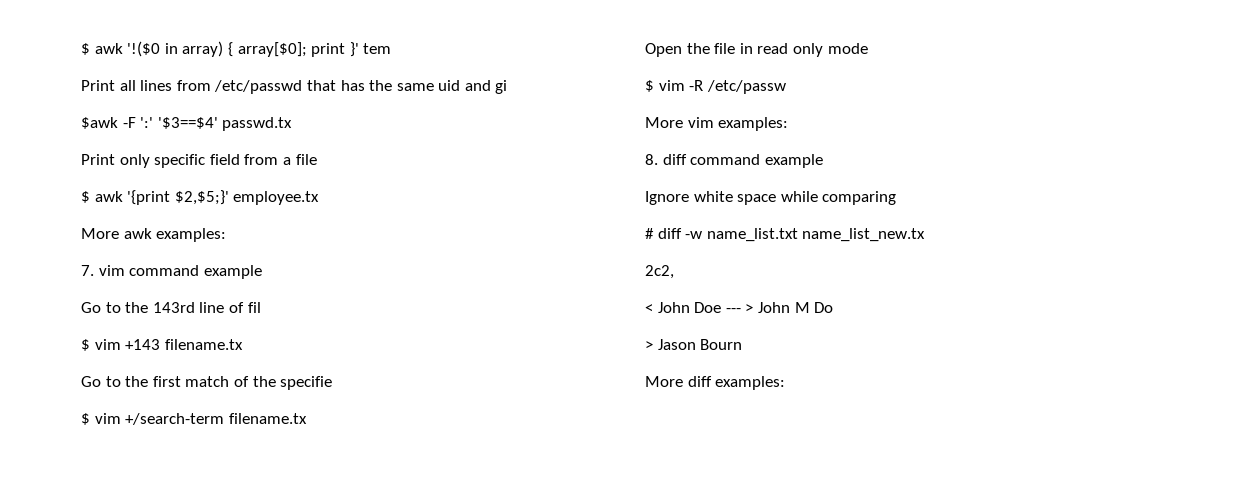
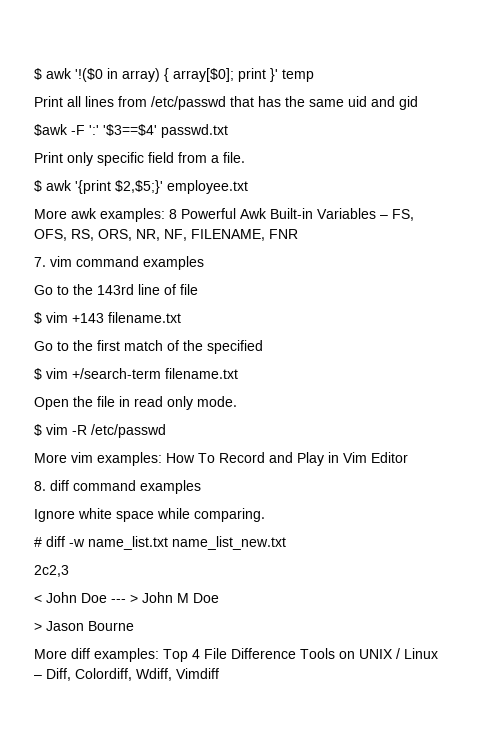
[363,43,392,54] tem -> [282,69,314,82] temp
[495,80,508,94] gi -> [399,96,418,110] gid
[222,117,293,131] passwd.tx -> [161,124,228,138] passwd.txt
[295,154,317,165] file -> [223,152,245,163] file.
[233,191,320,205] employee.tx -> [167,180,248,194] employee.txt
(227, 235) none -> [169,208,414,221] [34,229,298,241] 8 Powerful Awk Built-in Variables – FS, OFS, RS, ORS, NR, NF, FILENAME, FNR
[203,265,262,279] example -> [143,256,204,270] examples
[247,302,261,313] fil -> [180,284,198,295] file
[164,339,243,350] filename.tx -> [108,312,181,323] filename.txt
[280,376,333,390] specifie -> [207,340,263,354] specified
[228,413,307,424] filename.tx -> [165,368,238,379] filename.txt
[827,43,868,54] mode -> [197,396,237,407] mode.
[706,80,786,94] /etc/passw -> [91,424,166,438] /etc/passwd
(789, 124) none -> [166,452,408,466] How To Record and Play in Vim Editor
[764,154,823,168] example -> [140,480,201,494] examples
[822,191,897,205] comparing -> [194,508,265,522] comparing.
[802,228,926,242] [645,265,674,279] name_list_new.tx // 2c2, -> [172,536,286,550] [34,565,69,577] name_list_new.txt // 2c2,3
[814,302,834,313] Do -> [193,593,219,603] Doe
[700,339,743,350] Bourn -> [88,621,134,631] Bourne
(786, 383) none -> [163,648,438,662] [34,668,219,681] Top 4 File Difference Tools on UNIX / Linux – Diff, Colordiff, Wdiff, Vimdiff

